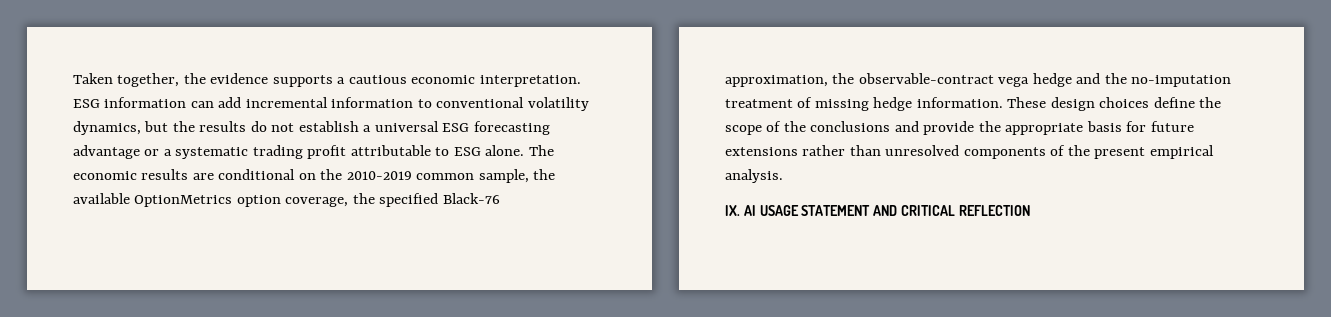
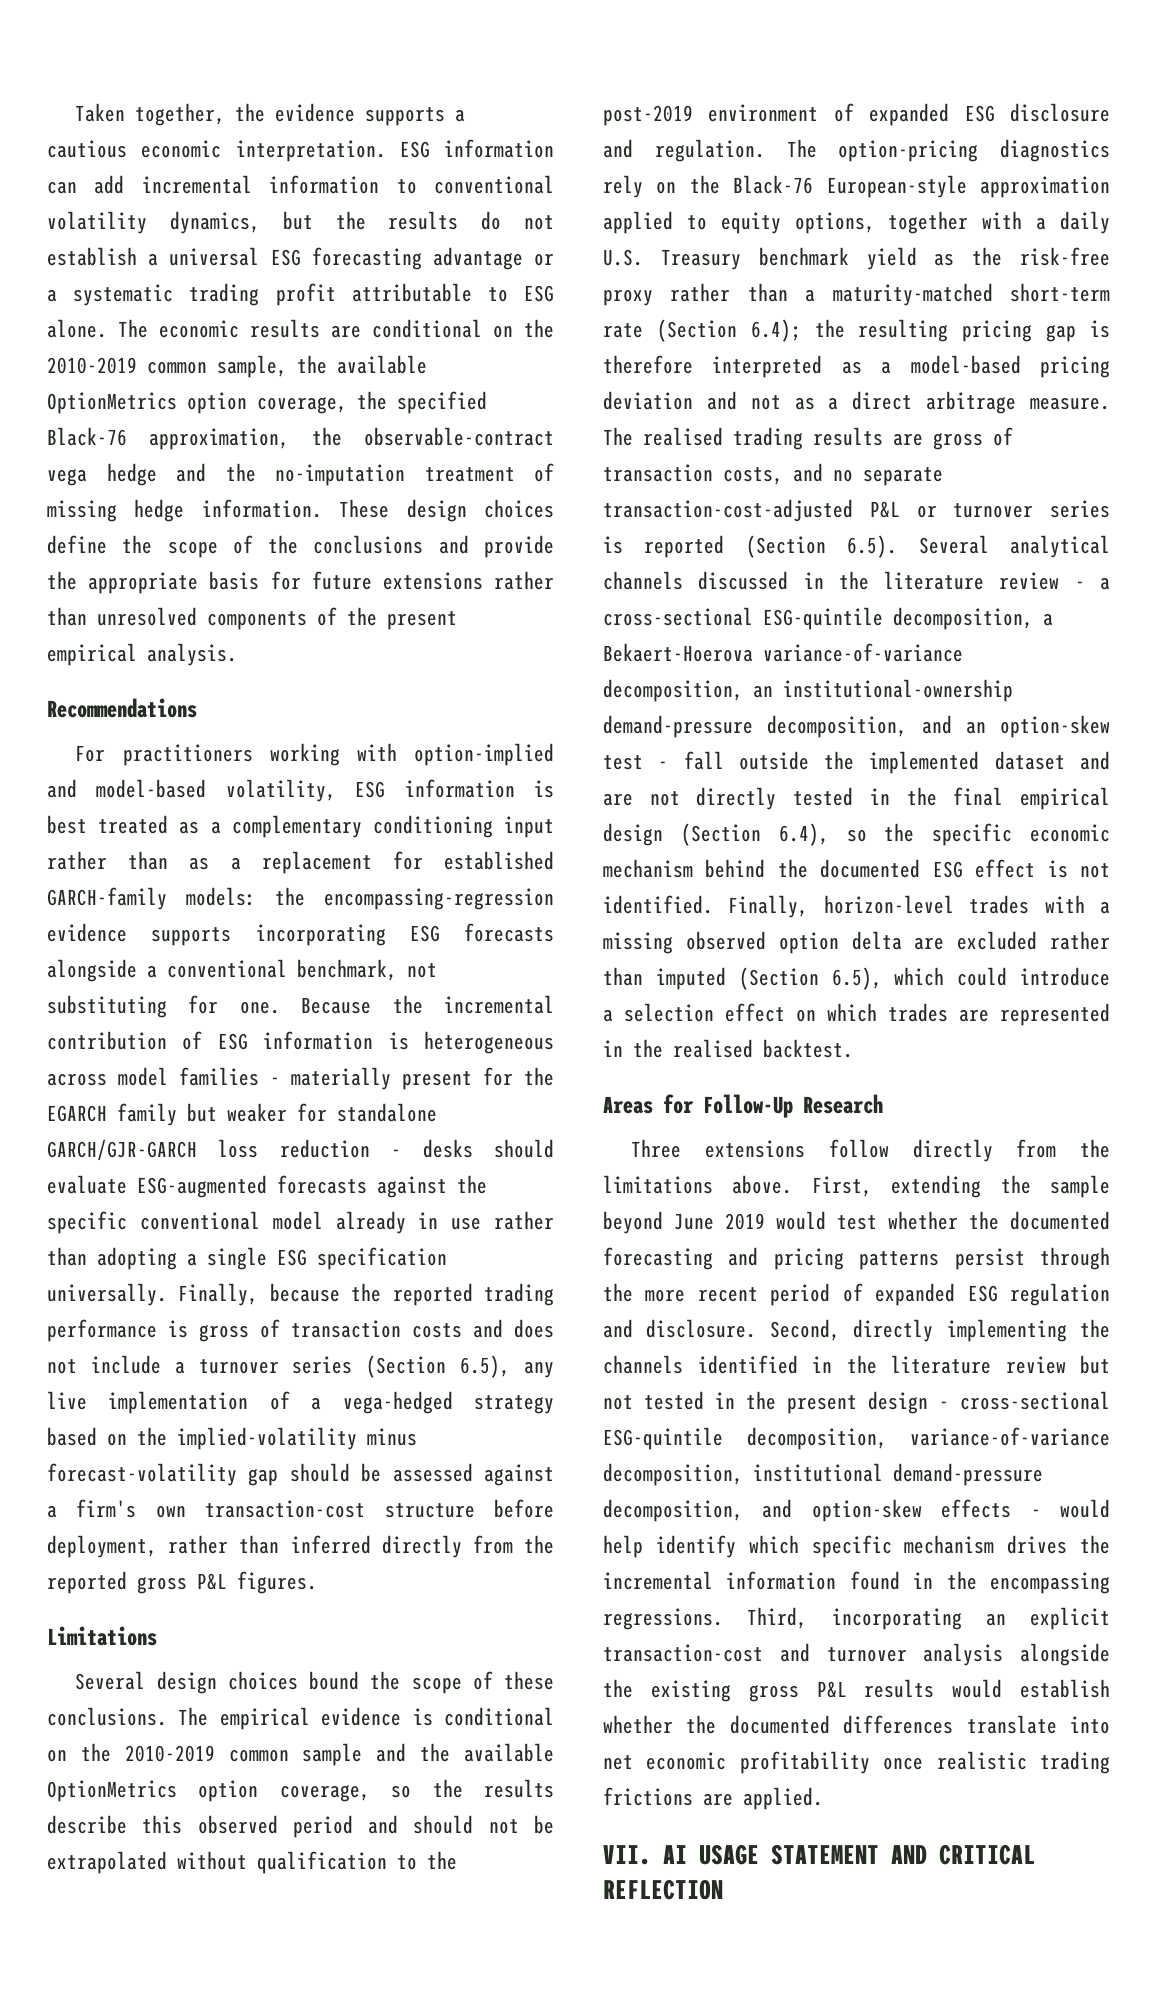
[725,205,740,216] IX. -> [47,698,197,718] [75,743,554,766] [47,779,554,802] [47,815,554,838] [47,851,554,874] [47,887,554,910] [47,923,554,946] [47,959,437,982] [47,995,554,1018] [47,1031,554,1054] [47,1067,554,1090] [47,1103,437,1126] [47,1139,554,1161] [47,1175,487,1198] [47,1211,554,1234] [47,1247,447,1270] [47,1283,554,1306] [47,1319,554,1342] [47,1355,554,1378] [47,1391,554,1414] [47,1427,417,1450] [47,1463,554,1486] [47,1499,554,1518] [47,1535,554,1558] [47,1571,317,1594] [47,1626,157,1646] [75,1671,554,1694] [47,1707,554,1730] [47,1743,554,1766] [47,1779,554,1802] [47,1815,554,1838] [47,1851,457,1874] [603,103,1110,126] [603,139,1110,162] [603,175,1110,198] [603,211,1110,234] [603,247,1110,270] [603,283,1110,306] [603,319,1110,342] [603,355,1110,378] [603,391,1110,414] [603,427,1013,450] [603,463,943,486] [603,499,1110,522] [603,535,1110,558] [603,571,1110,590] [603,607,1053,630] [603,643,963,662] [603,679,1013,702] [603,715,1110,738] [603,751,1110,774] [603,787,1110,810] [603,823,1110,846] [603,859,1110,878] [603,895,1110,918] [603,931,1110,954] [603,967,1110,990] [603,1003,1110,1026] [603,1039,853,1058] [603,1094,883,1118] [631,1139,1110,1162] [603,1175,1110,1198] [603,1211,1110,1234] [603,1247,1110,1270] [603,1283,1110,1306] [603,1319,1110,1342] [603,1355,1110,1374] [603,1391,1110,1414] [603,1427,1110,1450] [603,1463,1043,1486] [603,1499,1110,1522] [603,1535,1110,1558] [603,1571,1110,1594] [603,1607,1110,1630] [603,1643,1110,1666] [603,1679,1110,1702] [603,1715,1110,1734] [603,1751,1110,1774] [603,1787,823,1810] [603,1845,651,1865] Recommendations // For practitioners working with option-implied and model-based volatility, ESG information is best treated as a complementary conditioning input rather than as a replacement for established GARCH-family models: the encompassing-regression evidence supports incorporating ESG forecasts alongside a conventional benchmark, not substituting for one. Because the incremental contribution of ESG information is heterogeneous across model families - materially present for the EGARCH family but weaker for standalone GARCH/GJR-GARCH loss reduction - desks should evaluate ESG-augmented forecasts against the specific conventional model already in use rather than adopting a single ESG specification universally. Finally, because the reported trading performance is gross of transaction costs and does not include a turnover series (Section 6.5), any live implementation of a vega-hedged strategy based on the implied-volatility minus forecast-volatility gap should be assessed against a firm's own transaction-cost structure before deployment, rather than inferred directly from the reported gross P&L figures. // Limitations // Several design choices bound the scope of these conclusions. The empirical evidence is conditional on the 2010-2019 common sample and the available OptionMetrics option coverage, so the results describe this observed period and should not be extrapolated without qualification to the post-2019 environment of expanded ESG disclosure and regulation. The option-pricing diagnostics rely on the Black-76 European-style approximation applied to equity options, together with a daily U.S. Treasury benchmark yield as the risk-free proxy rather than a maturity-matched short-term rate (Section 6.4); the resulting pricing gap is therefore interpreted as a model-based pricing deviation and not as a direct arbitrage measure. The realised trading results are gross of transaction costs, and no separate transaction-cost-adjusted P&L or turnover series is reported (Section 6.5). Several analytical channels discussed in the literature review - a cross-sectional ESG-quintile decomposition, a Bekaert-Hoerova variance-of-variance decomposition, an institutional-ownership demand-pressure decomposition, and an option-skew test - fall outside the implemented dataset and are not directly tested in the final empirical design (Section 6.4), so the specific economic mechanism behind the documented ESG effect is not identified. Finally, horizon-level trades with a missing observed option delta are excluded rather than imputed (Section 6.5), which could introduce a selection effect on which trades are represented in the realised backtest. // Areas for Follow-Up Research // Three extensions follow directly from the limitations above. First, extending the sample beyond June 2019 would test whether the documented forecasting and pricing patterns persist through the more recent period of expanded ESG regulation and disclosure. Second, directly implementing the channels identified in the literature review but not tested in the present design - cross-sectional ESG-quintile decomposition, variance-of-variance decomposition, institutional demand-pressure decomposition, and option-skew effects - would help identify which specific mechanism drives the incremental information found in the encompassing regressions. Third, incorporating an explicit transaction-cost and turnover analysis alongside the existing gross P&L results would establish whether the documented differences translate into net economic profitability once realistic trading frictions are applied. // VII.

